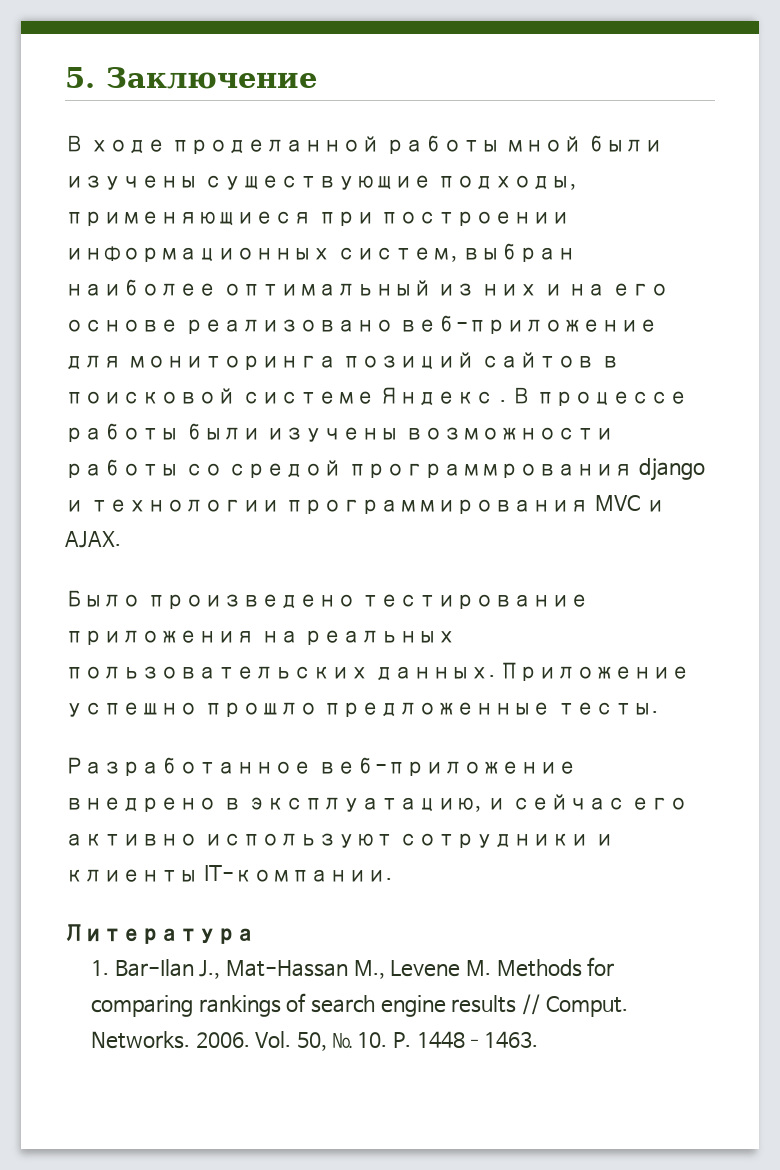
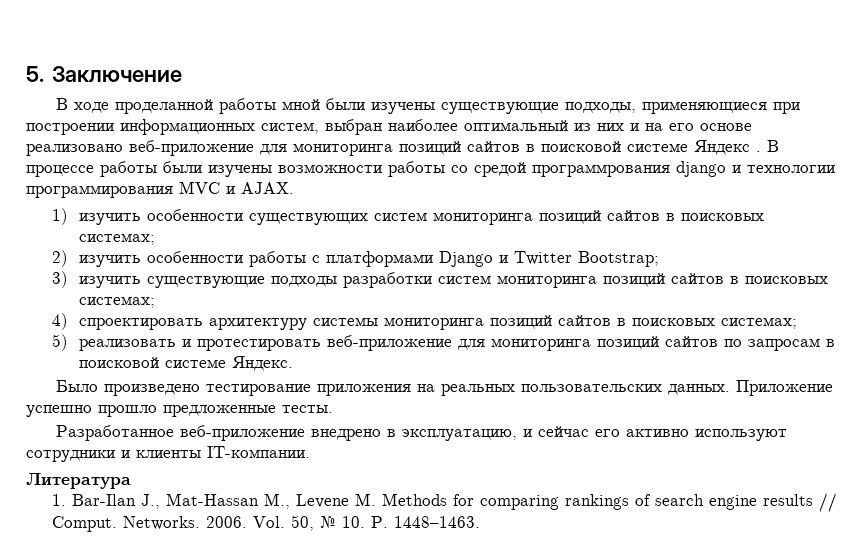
(121, 539) none -> [52,208,764,225] [78,233,155,245] [52,250,659,267] [52,271,828,288] [78,296,155,308] [52,313,797,330] [52,334,835,351] [78,356,293,371] // 1) изучить особенности существующих систем мониторинга позиций сайтов в поисковых системах; // 2) изучить особенности работы с платформами Django и Twitter Bootstrap; // 3) изучить существующие подходы разработки систем мониторинга позиций сайтов в поисковых системах; // 4) спроектировать архитектуру системы мониторинга позиций сайтов в поисковых системах; // 5) реализовать и протестировать веб-приложение для мониторинга позиций сайтов по запросам в поисковой системе Яндекс.

